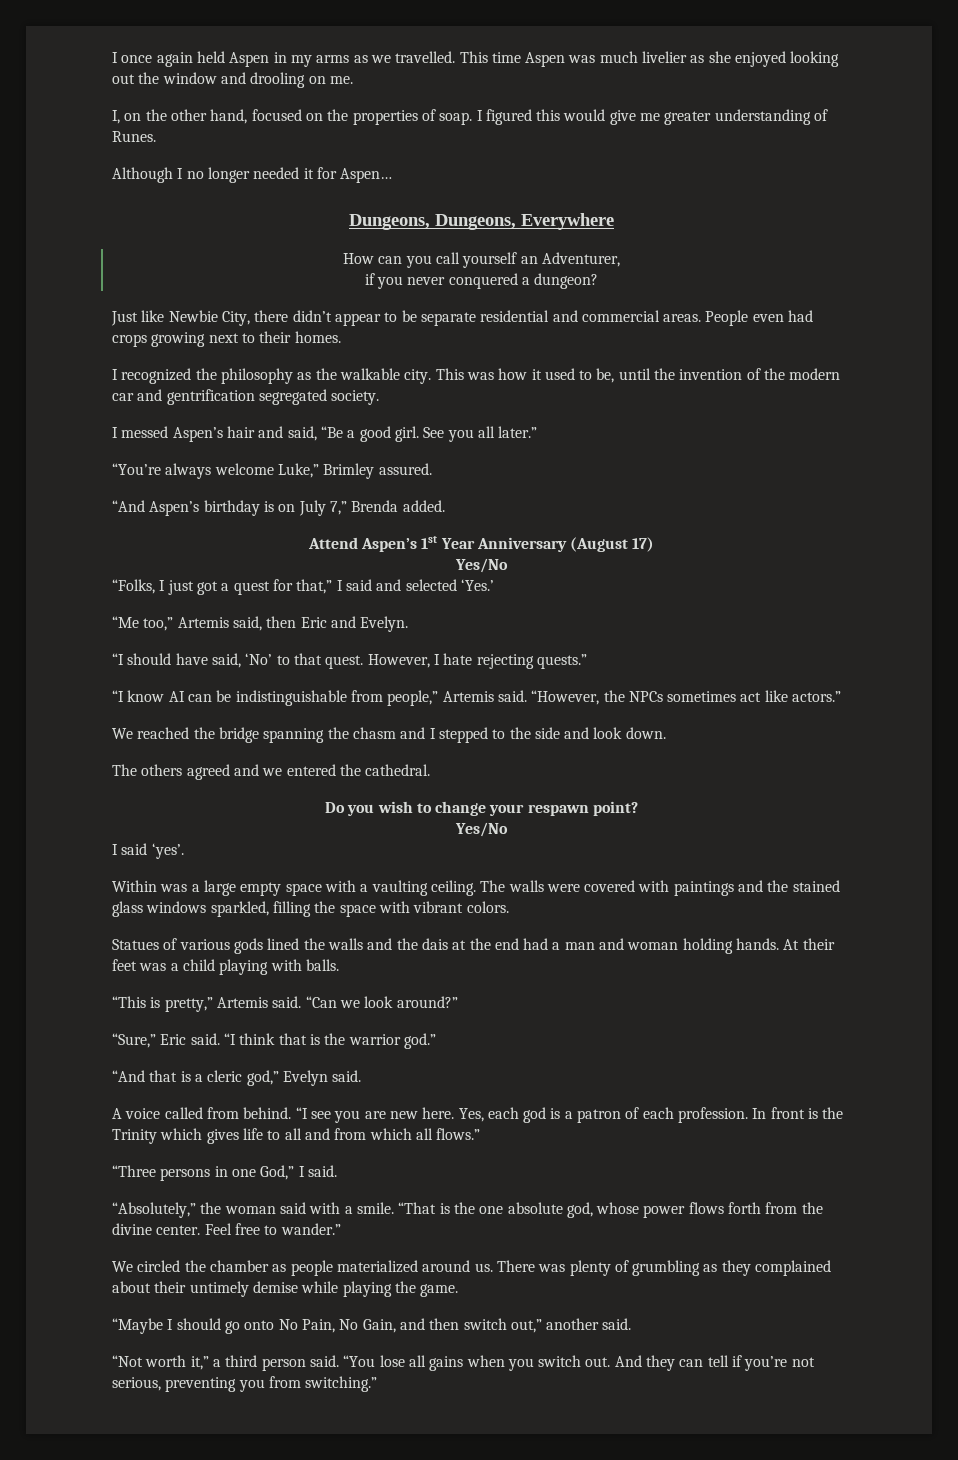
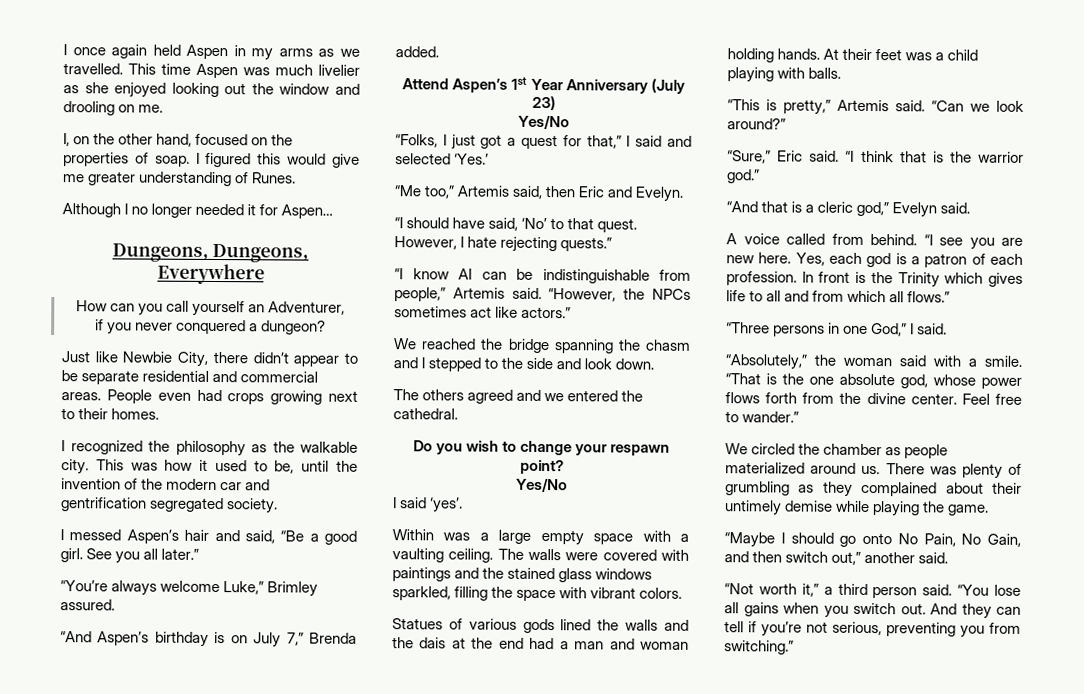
[570,537,655,552] (August 17) -> [650,78,685,94] [531,95,556,111] (July 23)

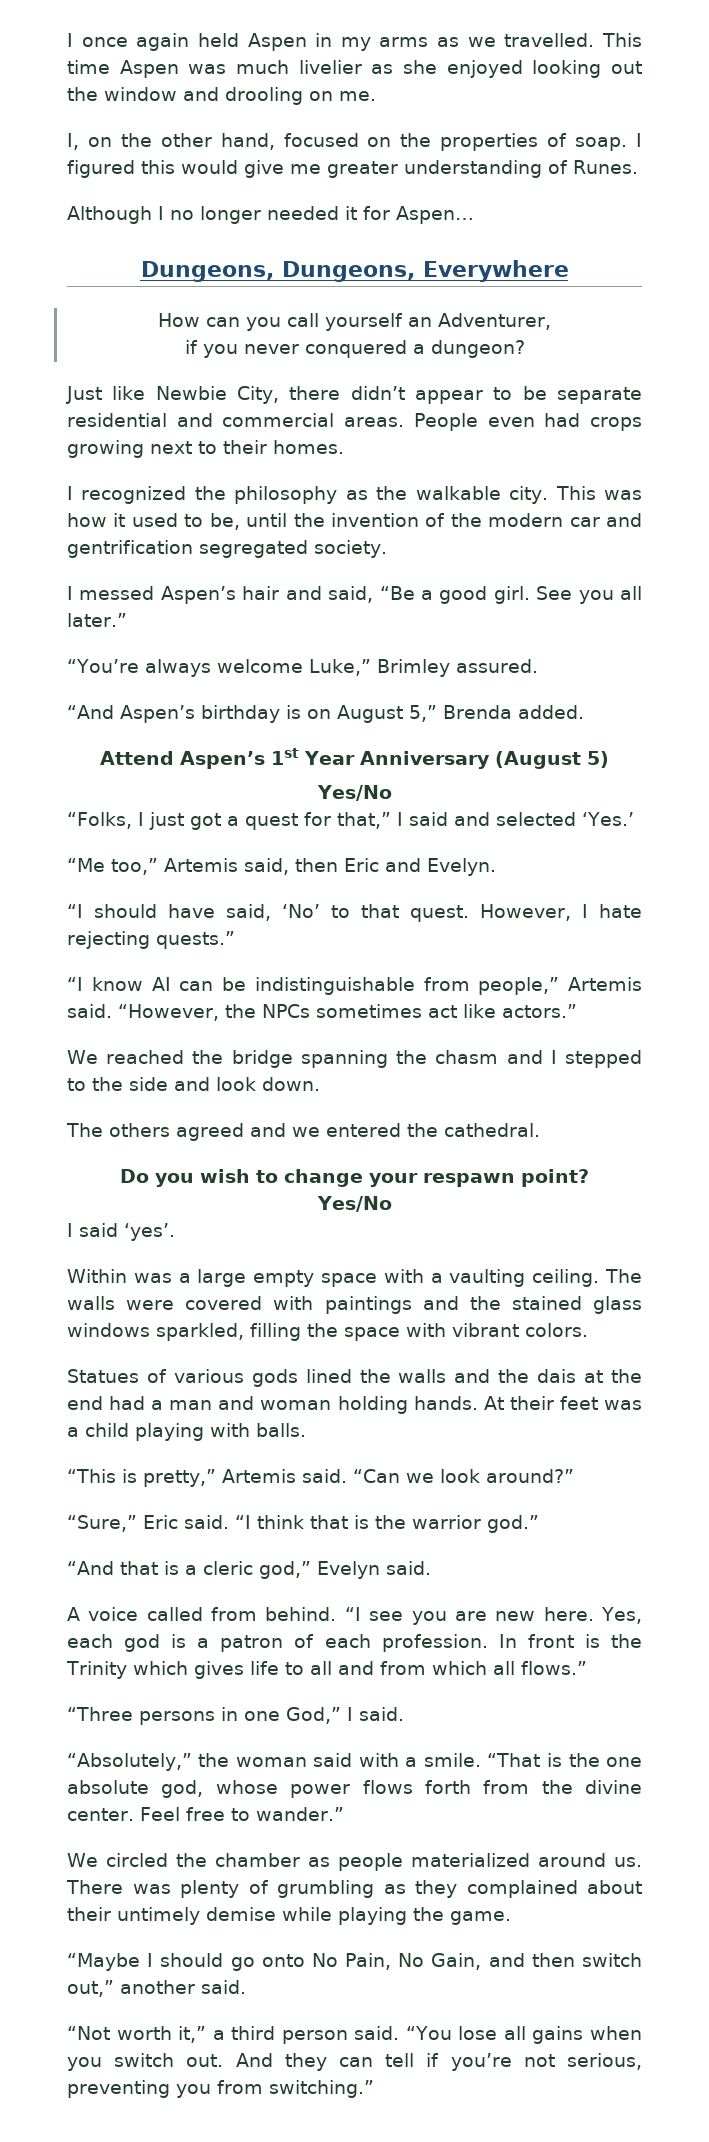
[253,632,304,648] July 7,” -> [336,705,437,723] August 5,”
[650,78,685,94] [531,95,556,111] (July 23) -> [494,751,609,769] (August 5)

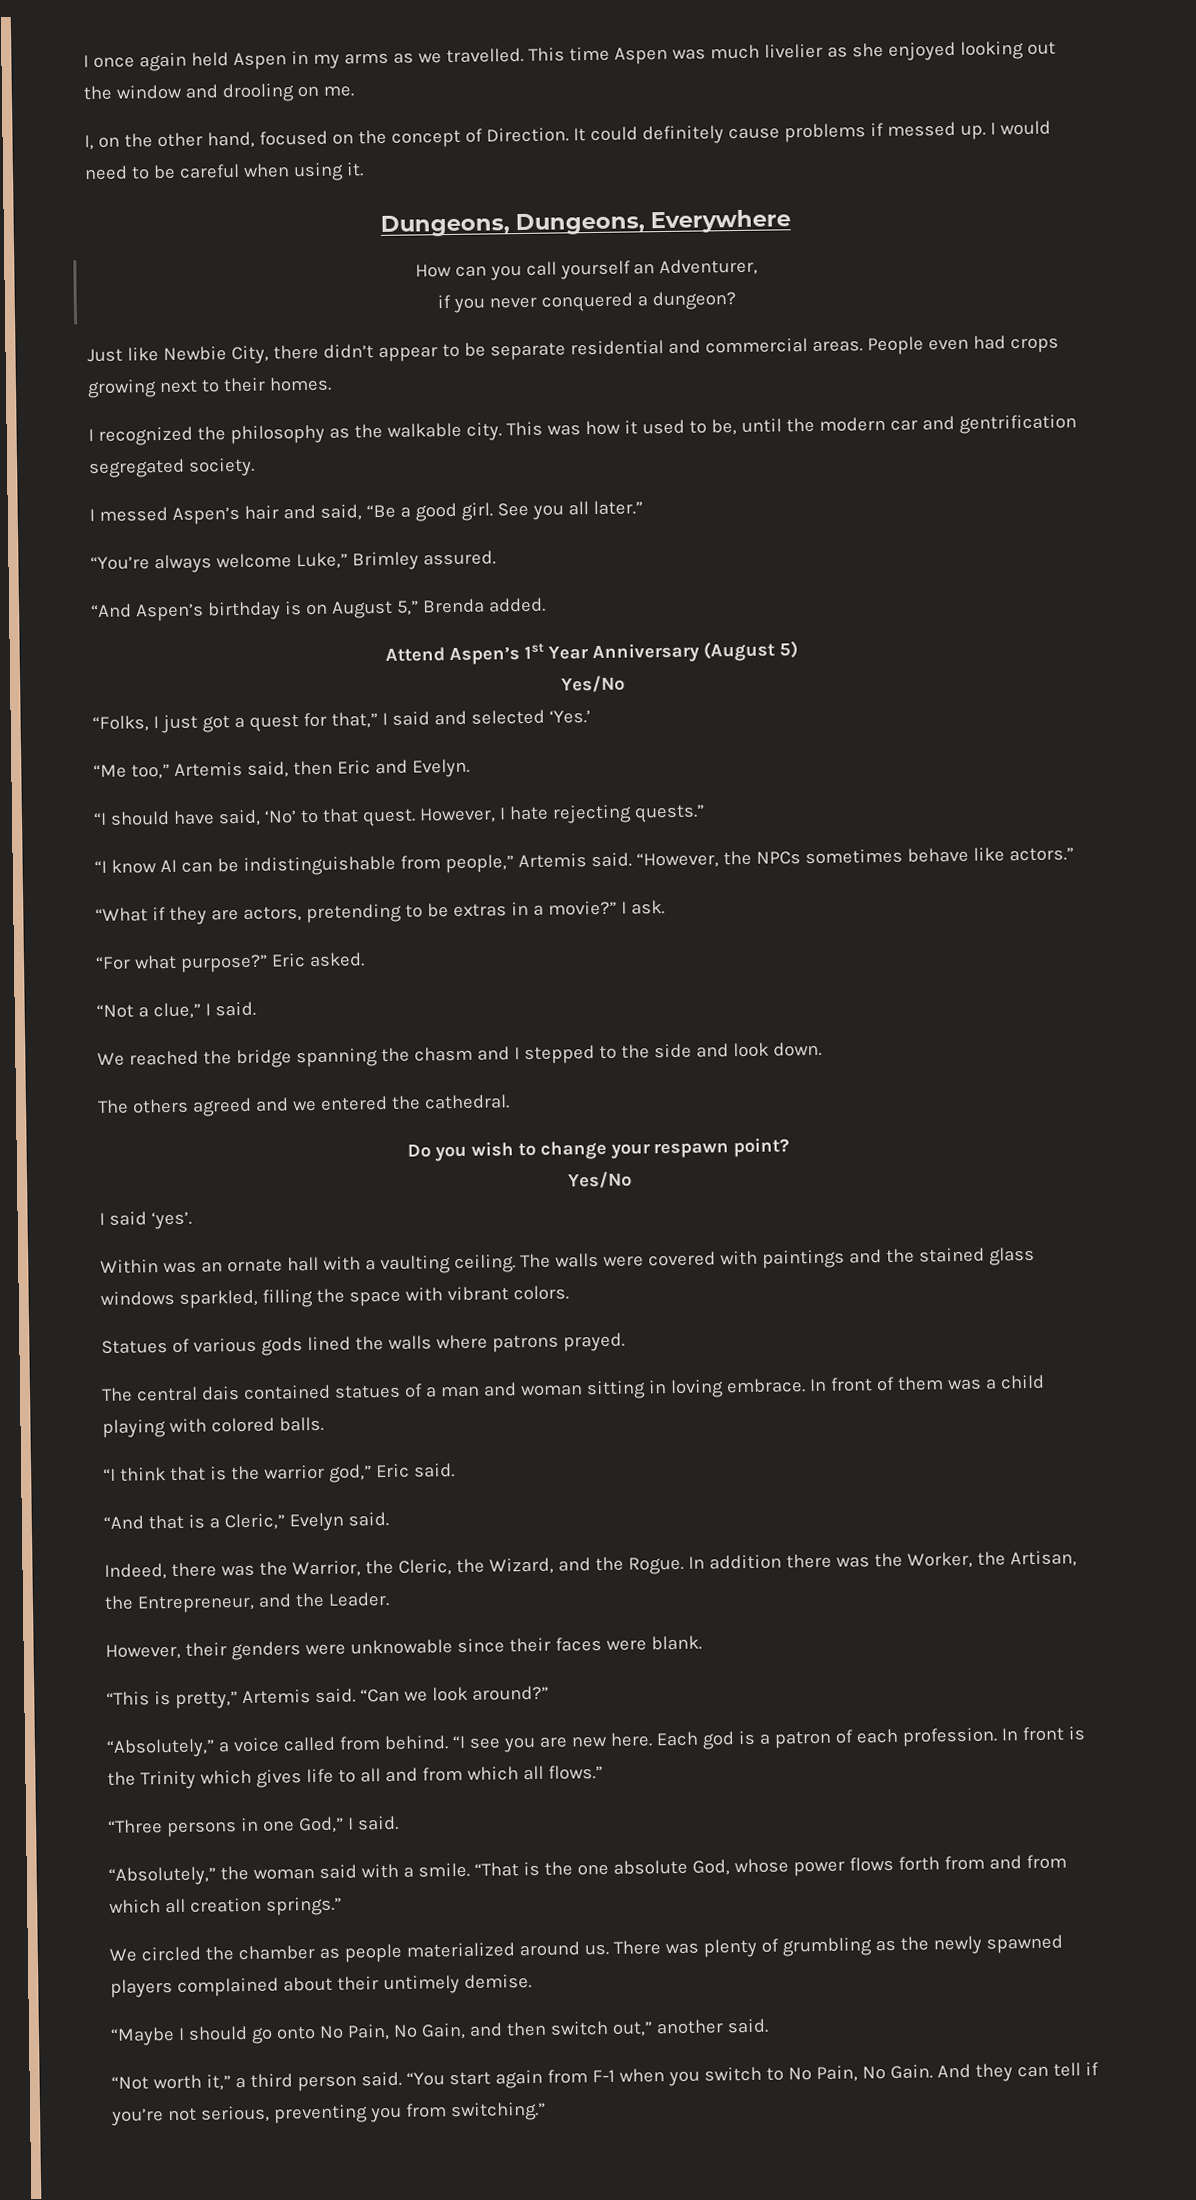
[440,133,643,151] [67,160,638,178] [67,206,474,224] properties of soap. I figured this would give me greater understanding of Runes. // Although I no longer needed it for Aspen… -> [390,120,1051,148] [84,162,364,182] concept of Direction. It could definitely cause problems if messed up. I would need to be careful when using it.
[330,513,482,527] invention of the -> (815, 425) none
[428,1005,457,1018] act -> [906,847,969,863] behave
(577, 1011) none -> [95,900,665,925] [95,952,365,973] [96,1001,256,1020] // “What if they are actors, pretending to be extras in a movie?” I ask. // “For what purpose?” Eric asked. // “Not a clue,” I said.
[178,1269,377,1287] a large empty space -> [200,1256,319,1273] an ornate hall
[454,1369,643,1383] [67,1396,598,1414] and the dais at the end had a man and woman holding hands. At their feet -> [435,1332,625,1353] [101,1376,944,1402] where patrons prayed. // The central dais contained statues of a man and woman sitting in loving embrace. In front of them
(250, 1430) none -> [210,1417,275,1433] colored
(306, 1430) none -> [103,1463,455,1483] [103,1511,389,1532] [104,1550,1077,1580] [104,1591,390,1614] [105,1635,702,1661] // “I think that is the warrior god,” Eric said. // “And that is a Cleric,” Evelyn said. // Indeed, there was the Warrior, the Cleric, the Wizard, and the Rogue. In addition there was the Worker, the Artisan, the Entrepreneur, and the Leader. // However, their genders were unknowable since their faces were blank.
[67,1515,539,1533] [67,1561,431,1579] [67,1607,80,1621] “Sure,” Eric said. “I think that is the warrior god.” // “And that is a cleric god,” Evelyn said. // A -> [106,1738,230,1758] “Absolutely,” a
[601,1607,643,1624] [67,1634,113,1648] Yes, each -> [655,1731,699,1747] Each
[161,1780,204,1798] god, -> [691,1859,730,1876] God,
[541,1780,642,1794] [67,1807,344,1821] the divine center. Feel free to wander.” -> [988,1854,1067,1870] [109,1896,342,1916] and from which all creation springs.”
[415,1880,642,1898] [67,1907,511,1925] they complained about their untimely demise while playing the game. -> [899,1934,1063,1955] [110,1974,532,1998] the newly spawned players complained about their untimely demise.
[458,2026,642,2044] [67,2053,224,2071] lose all gains when you switch out. -> [448,2064,933,2089] start again from F-1 when you switch to No Pain, No Gain.

